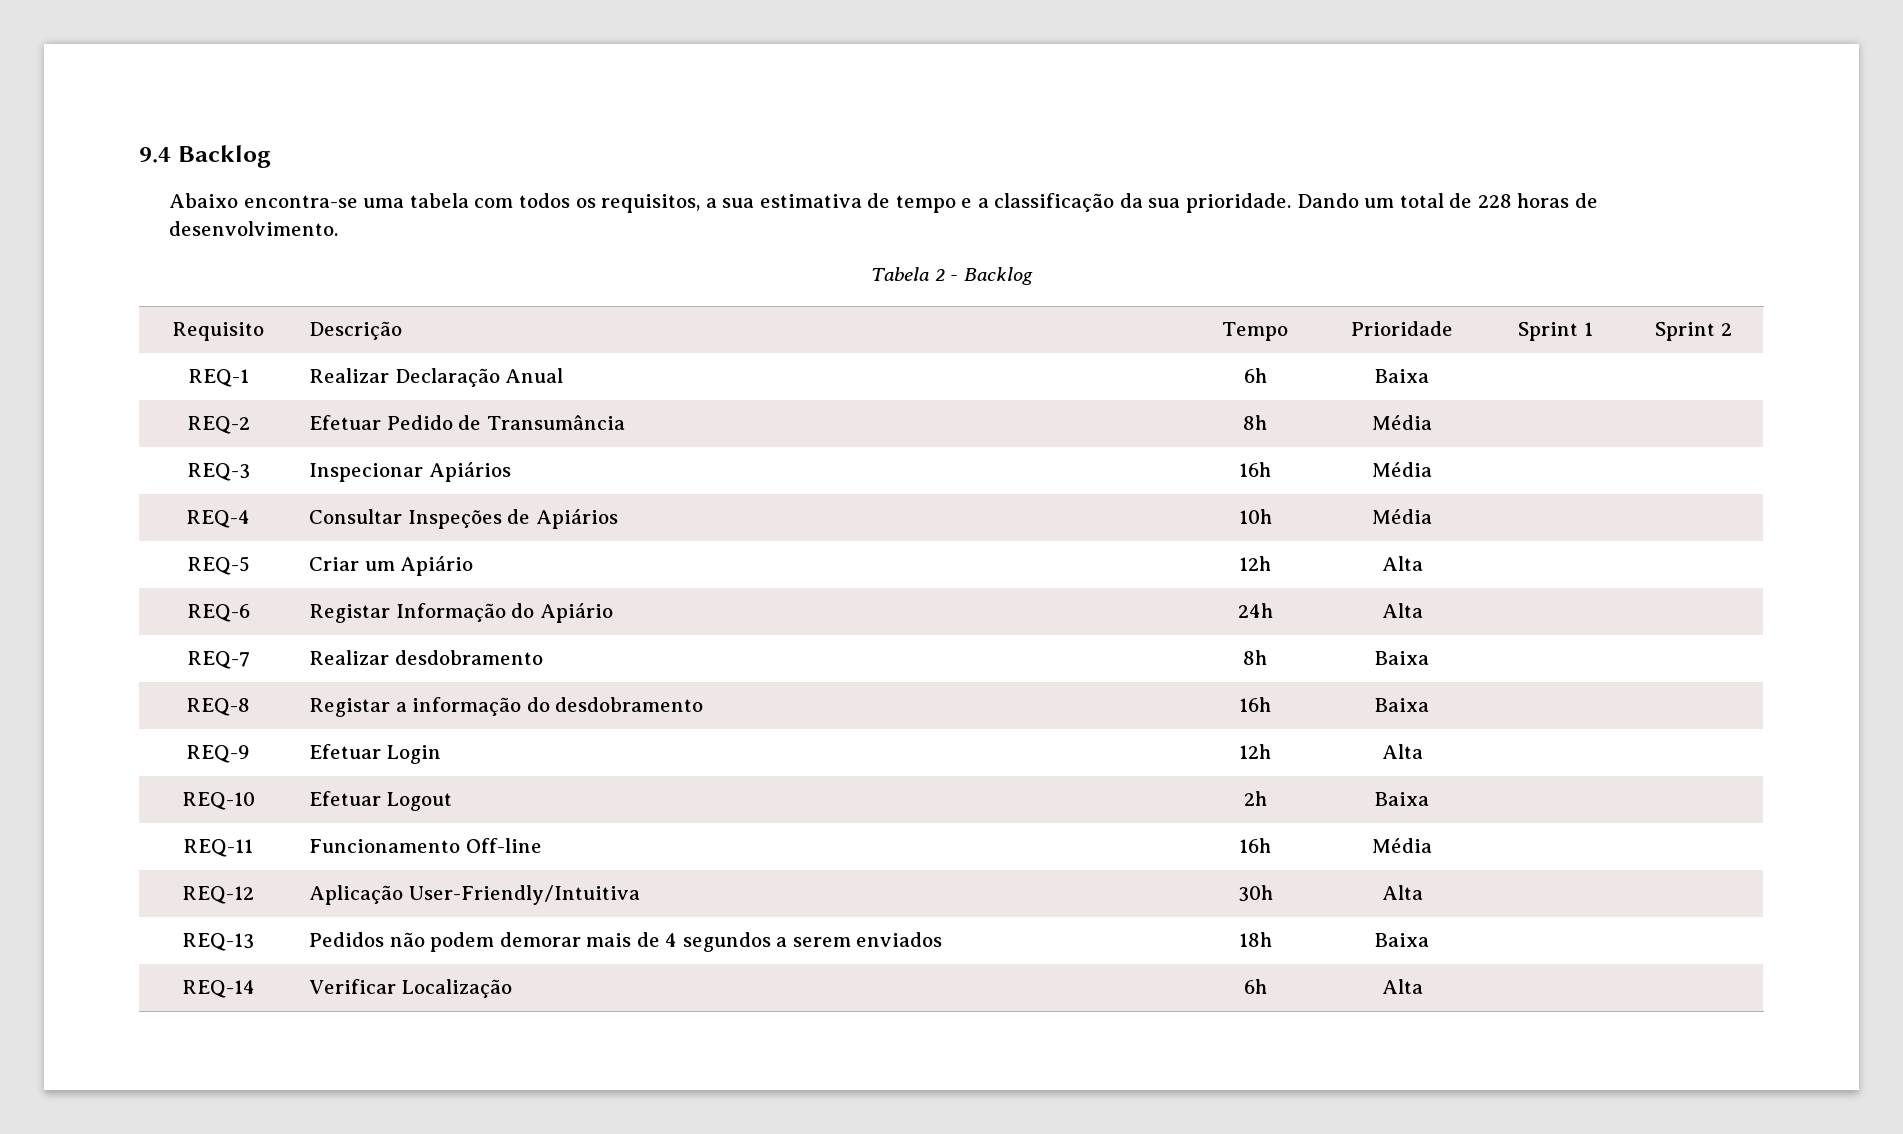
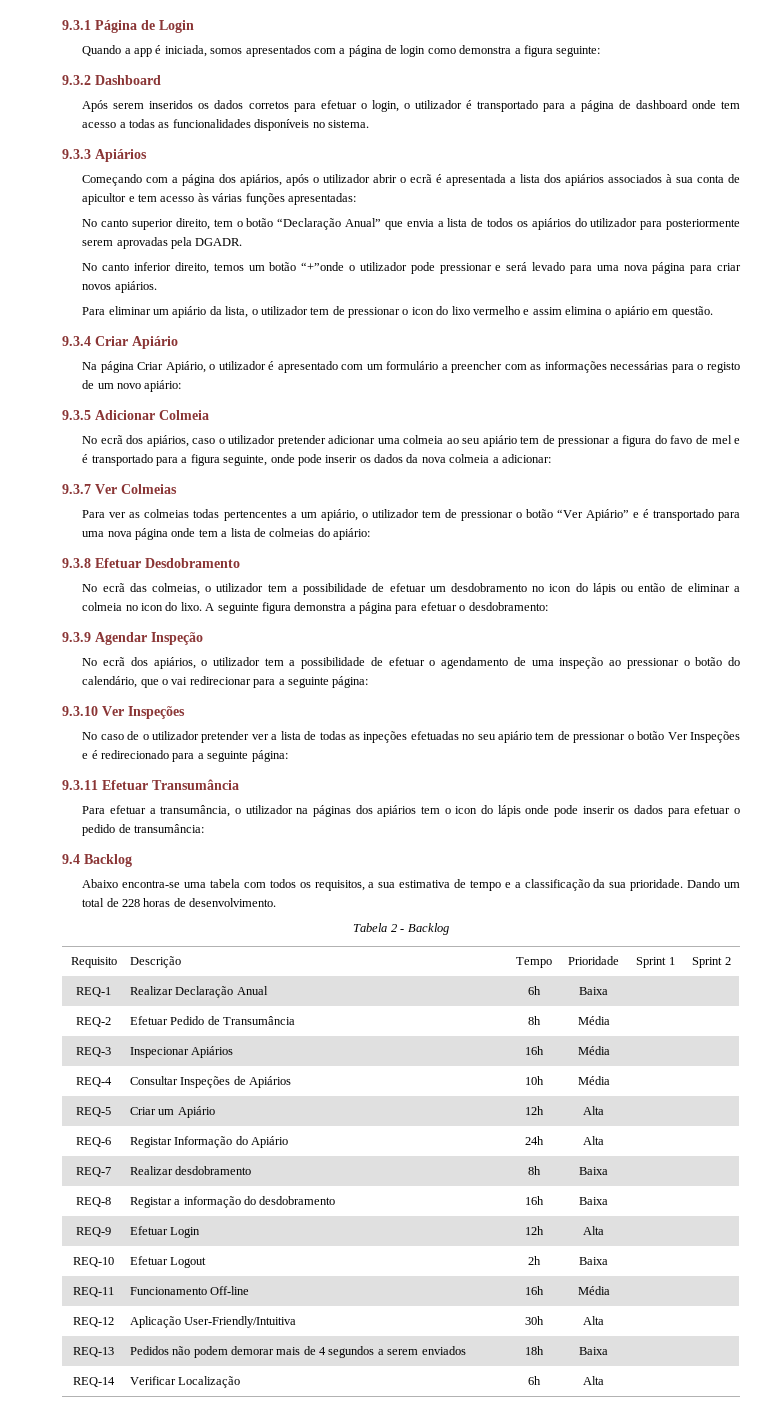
(139, 155) none -> [62,20,194,33] [82,45,601,57] [62,75,161,85] [82,100,740,112] [82,119,369,131] [62,149,147,162] [82,174,740,186] [82,193,356,205] [82,218,740,230] [82,237,243,249] [82,262,741,274] [82,281,157,293] [82,306,713,318] [62,336,178,349] [82,361,741,373] [82,380,182,392] [62,410,209,420] [82,435,740,447] [82,454,551,466] [62,484,177,494] [82,509,740,521] [82,528,371,540] [62,558,240,568] [82,583,741,595] [82,602,548,614] [62,632,203,645] [82,657,741,669] [82,676,369,688] [62,706,185,719] [82,731,740,743] [82,750,288,762] [62,779,239,790] [82,805,741,817] [82,824,205,836] 9.3.1 Página de Login // Quando a app é iniciada, somos apresentados com a página de login como demonstra a figura seguinte: // 9.3.2 Dashboard // Após serem inseridos os dados corretos para efetuar o login, o utilizador é transportado para a página de dashboard onde tem acesso a todas as funcionalidades disponíveis no sistema. // 9.3.3 Apiários // Começando com a página dos apiários, após o utilizador abrir o ecrã é apresentada a lista dos apiários associados à sua conta de apicultor e tem acesso às várias funções apresentadas: // No canto superior direito, tem o botão “Declaração Anual” que envia a lista de todos os apiários do utilizador para posteriormente serem aprovadas pela DGADR. // No canto inferior direito, temos um botão “+”onde o utilizador pode pressionar e será levado para uma nova página para criar novos apiários. // Para eliminar um apiário da lista, o utilizador tem de pressionar o icon do lixo vermelho e assim elimina o apiário em questão. // 9.3.4 Criar Apiário // Na página Criar Apiário, o utilizador é apresentado com um formulário a preencher com as informações necessárias para o registo de um novo apiário: // 9.3.5 Adicionar Colmeia // No ecrã dos apiários, caso o utilizador pretender adicionar uma colmeia ao seu apiário tem de pressionar a figura do favo de mel e é transportado para a figura seguinte, onde pode inserir os dados da nova colmeia a adicionar: // 9.3.7 Ver Colmeias // Para ver as colmeias todas pertencentes a um apiário, o utilizador tem de pressionar o botão “Ver Apiário” e é transportado para uma nova página onde tem a lista de colmeias do apiário: // 9.3.8 Efetuar Desdobramento // No ecrã das colmeias, o utilizador tem a possibilidade de efetuar um desdobramento no icon do lápis ou então de eliminar a colmeia no icon do lixo. A seguinte figura demonstra a página para efetuar o desdobramento: // 9.3.9 Agendar Inspeção // No ecrã dos apiários, o utilizador tem a possibilidade de efetuar o agendamento de uma inspeção ao pressionar o botão do calendário, que o vai redirecionar para a seguinte página: // 9.3.10 Ver Inspeções // No caso de o utilizador pretender ver a lista de todas as inpeções efetuadas no seu apiário tem de pressionar o botão Ver Inspeções e é redirecionado para a seguinte página: // 9.3.11 Efetuar Transumância // Para efetuar a transumância, o utilizador na páginas dos apiários tem o icon do lápis onde pode inserir os dados para efetuar o pedido de transumância: //

